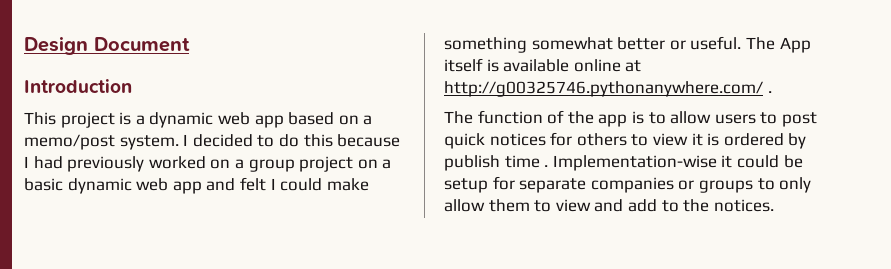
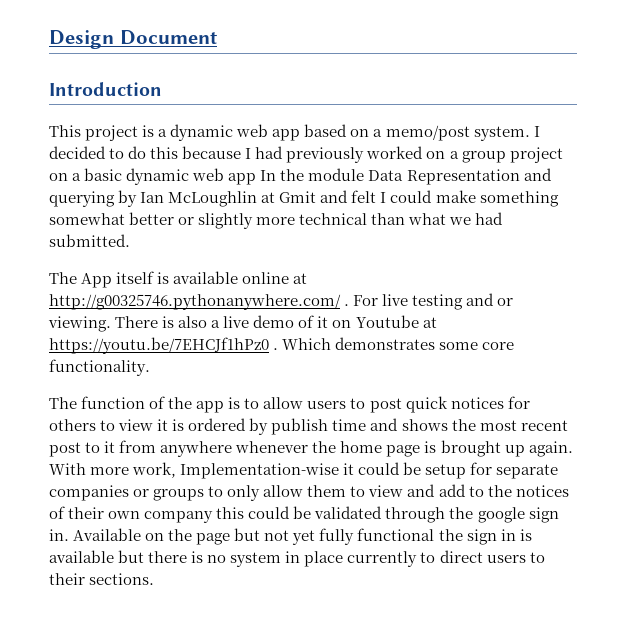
(202, 187) none -> [260,168,552,185] [49,190,317,207] In the module Data Representation and querying by Ian McLoughlin at Gmit
[690,36,742,50] useful. -> [198,212,504,229] [49,234,130,247] slightly more technical than what we had submitted. //
(772, 92) none -> [353,293,514,310] [48,315,437,332] [49,337,515,354] [49,359,150,376] For live testing and or viewing. There is also a live demo of it on Youtube at https://youtu.be/7EHCJf1hPz0 . Which demonstrates some core functionality.
[544,165,549,167] . -> [370,418,568,431] [49,440,573,457] [49,462,177,478] and shows the most recent post to it from anywhere whenever the home page is brought up again. With more work,
[713,199,774,212] notices. -> [515,485,569,497] [49,506,559,523] [49,528,532,545] [49,550,545,567] [49,573,155,585] notices of their own company this could be validated through the google sign in. Available on the page but not yet fully functional the sign in is available but there is no system in place currently to direct users to their sections.

